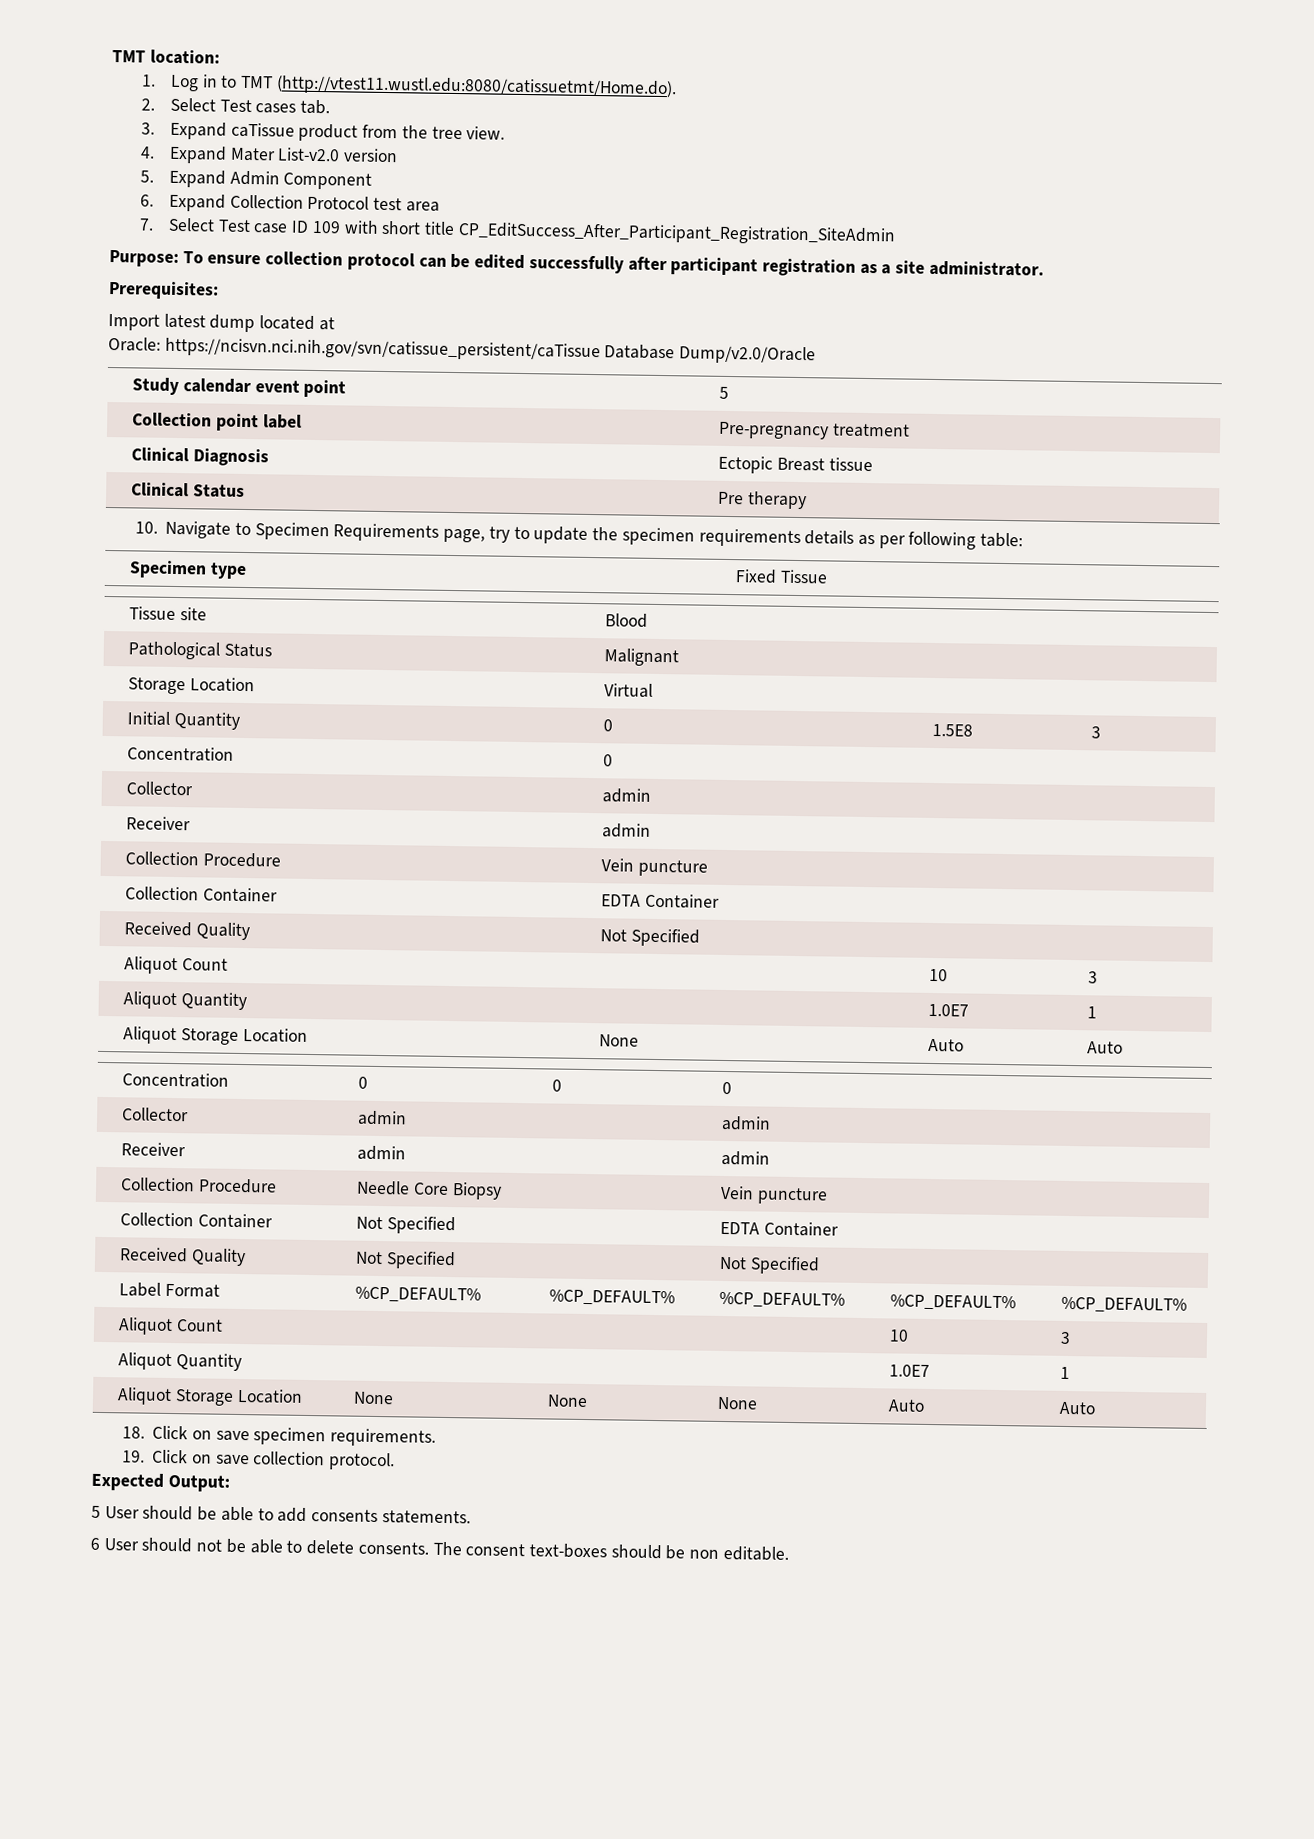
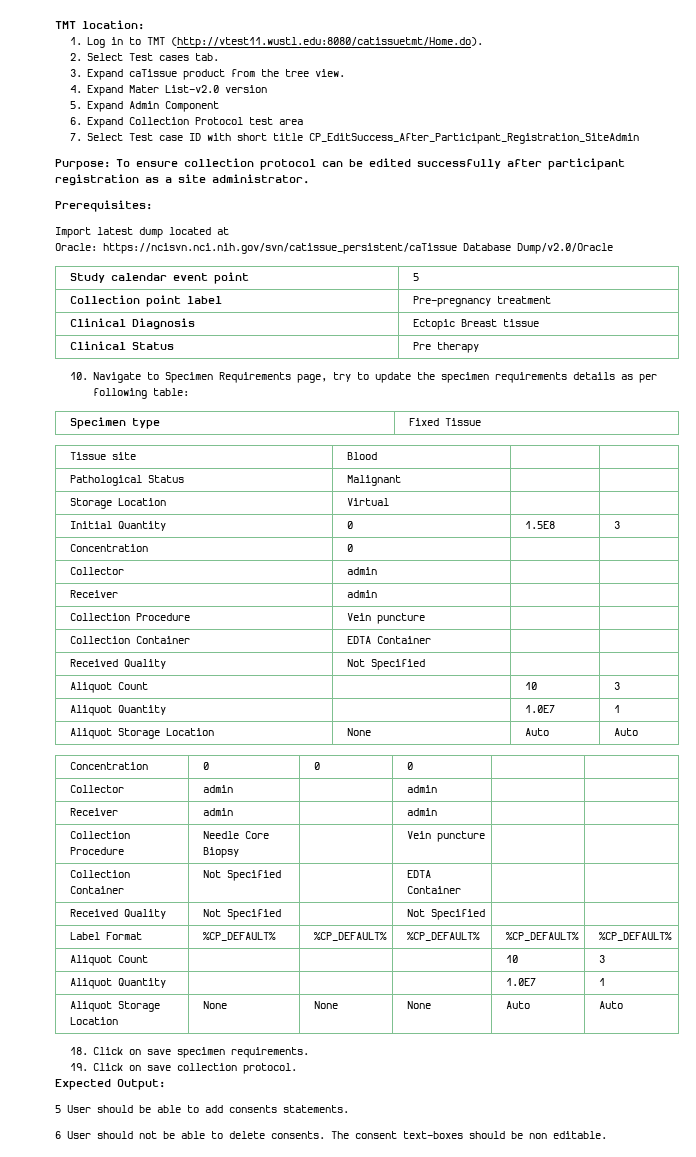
[311,220,341,234] 109 -> (202, 137) none

